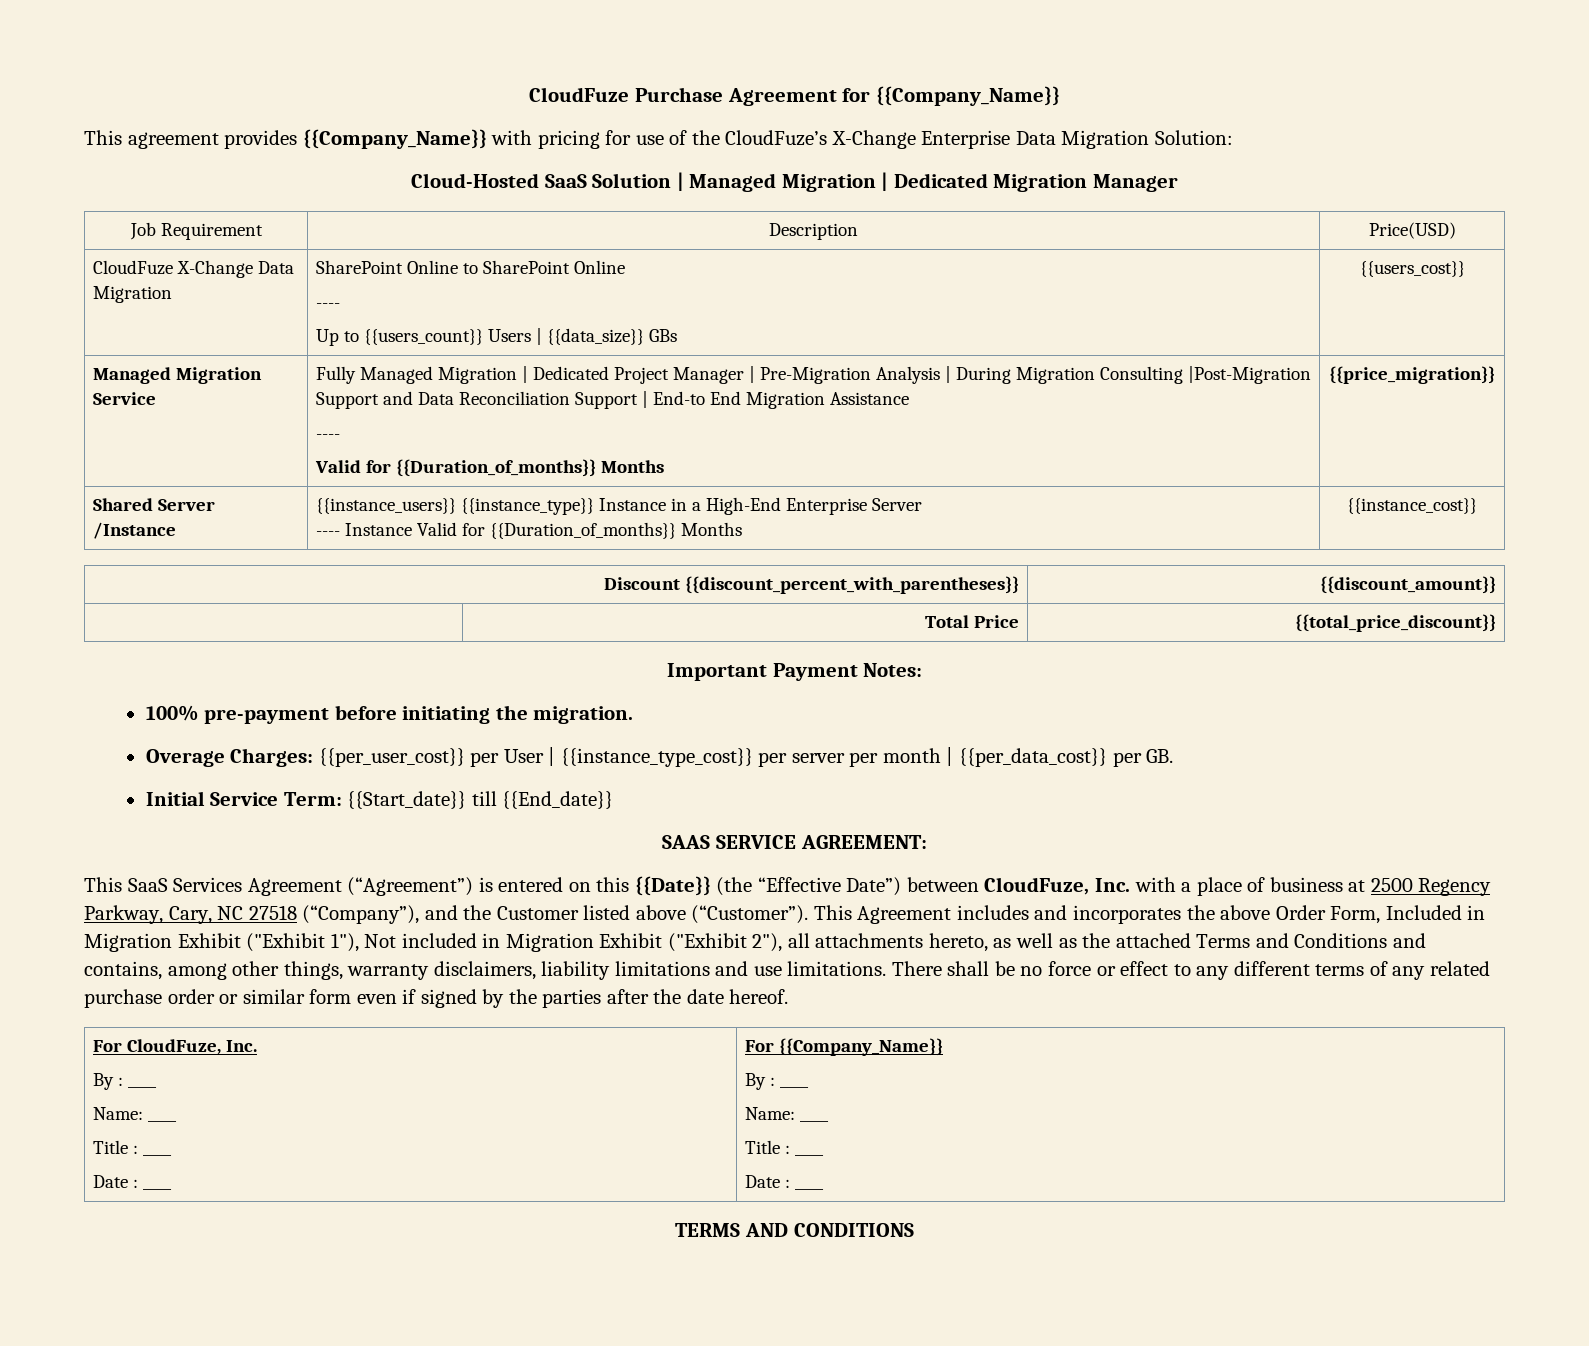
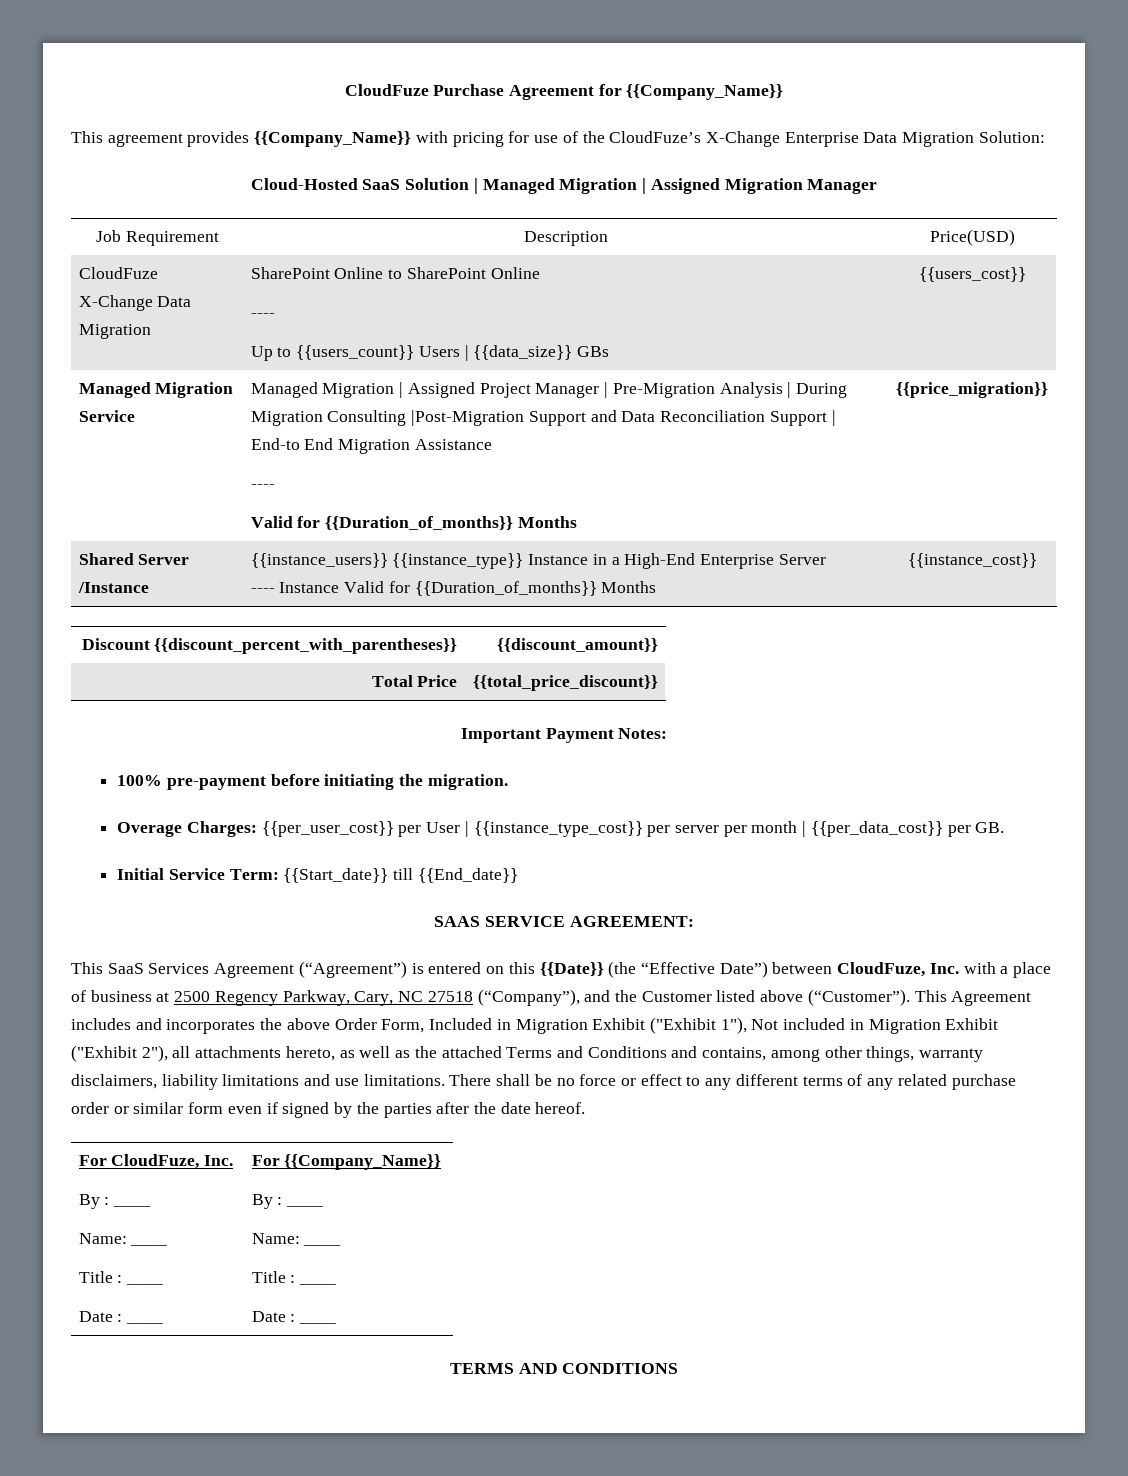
[893,173,988,188] Dedicated -> [650,178,720,194] Assigned
[315,366,609,384] Fully Managed Migration | Dedicated -> [250,382,475,398] Managed Migration | Assigned

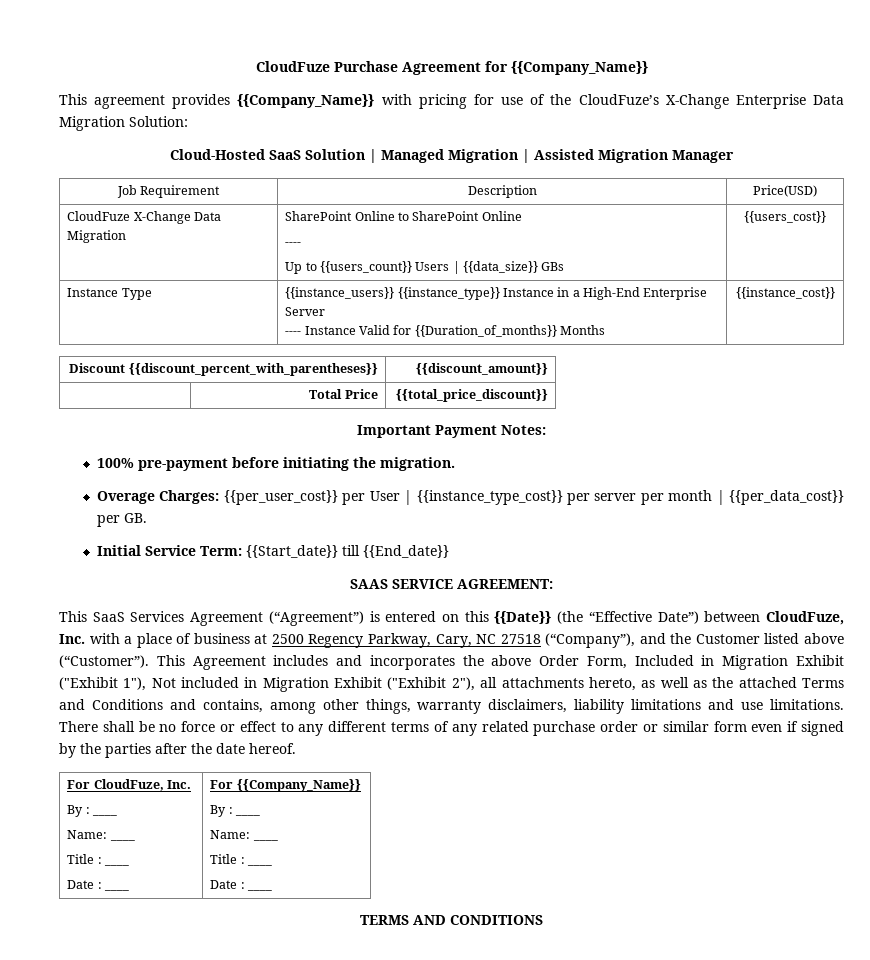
[650,178,720,194] Assigned -> [534,149,594,160] Assisted
[78,382,234,398] [78,410,135,422] [250,382,847,398] [250,410,836,426] [250,438,492,454] [250,484,275,489] [250,516,577,530] [896,382,1048,398] [78,553,190,565] [77,582,149,593] Managed Migration Service | Managed Migration | Assigned Project Manager | Pre-Migration Analysis | During Migration Consulting |Post-Migration Support and Data Reconciliation Support | End-to End Migration Assistance // ---- // Valid for {{Duration_of_months}} Months | {{price_migration}} // Shared Server /Instance -> [67,288,152,300] Instance Type

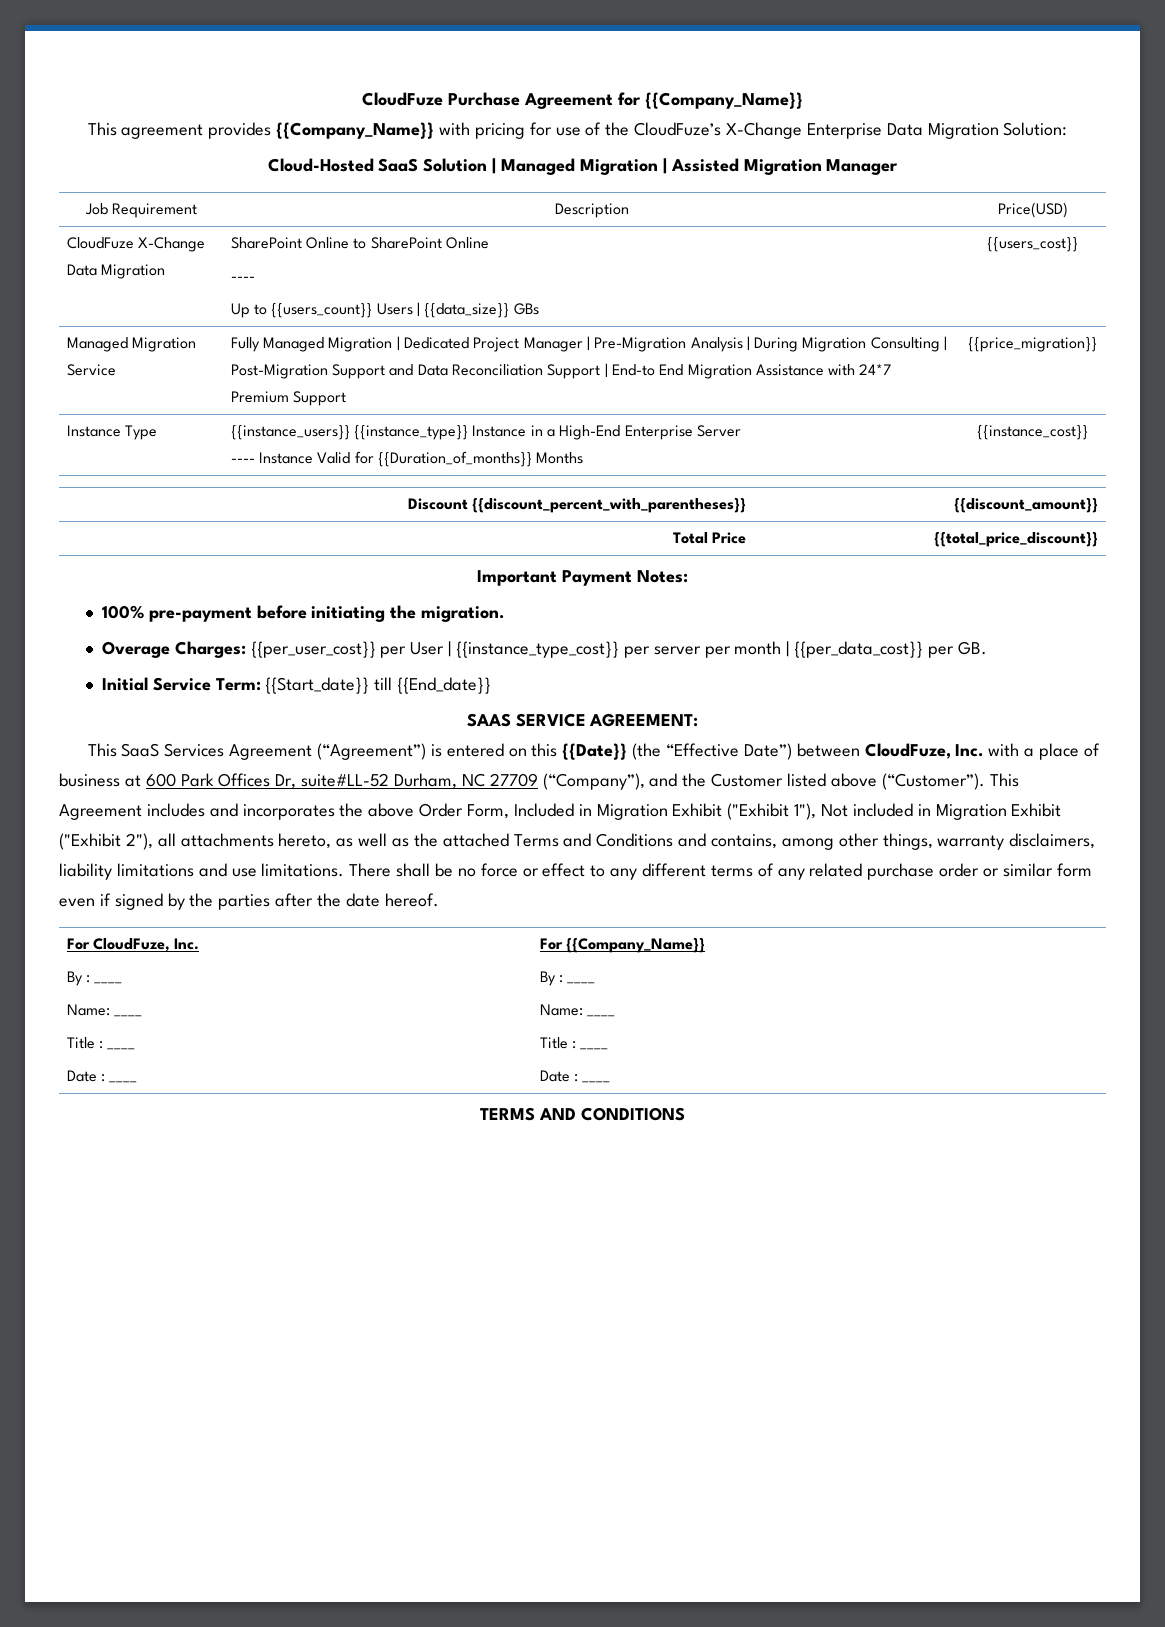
(826, 217) none -> [66,337,196,352] [66,364,116,376] [230,336,948,352] [230,363,892,379] [230,391,346,406] [968,337,1097,352] // Managed Migration Service | Fully Managed Migration | Dedicated Project Manager | Pre-Migration Analysis | During Migration Consulting | Post-Migration Support and Data Reconciliation Support | End-to End Migration Assistance with 24*7 Premium Support | {{price_migration}}
[271,633,541,648] 2500 Regency Parkway, Cary, NC 27518 -> [145,773,538,789] 600 Park Offices Dr, suite#LL-52 Durham, NC 27709

